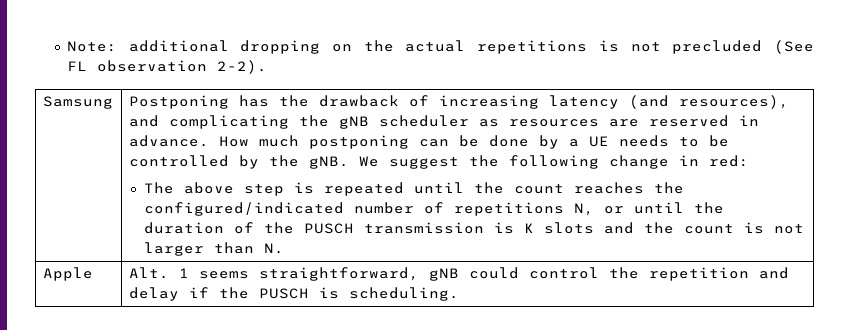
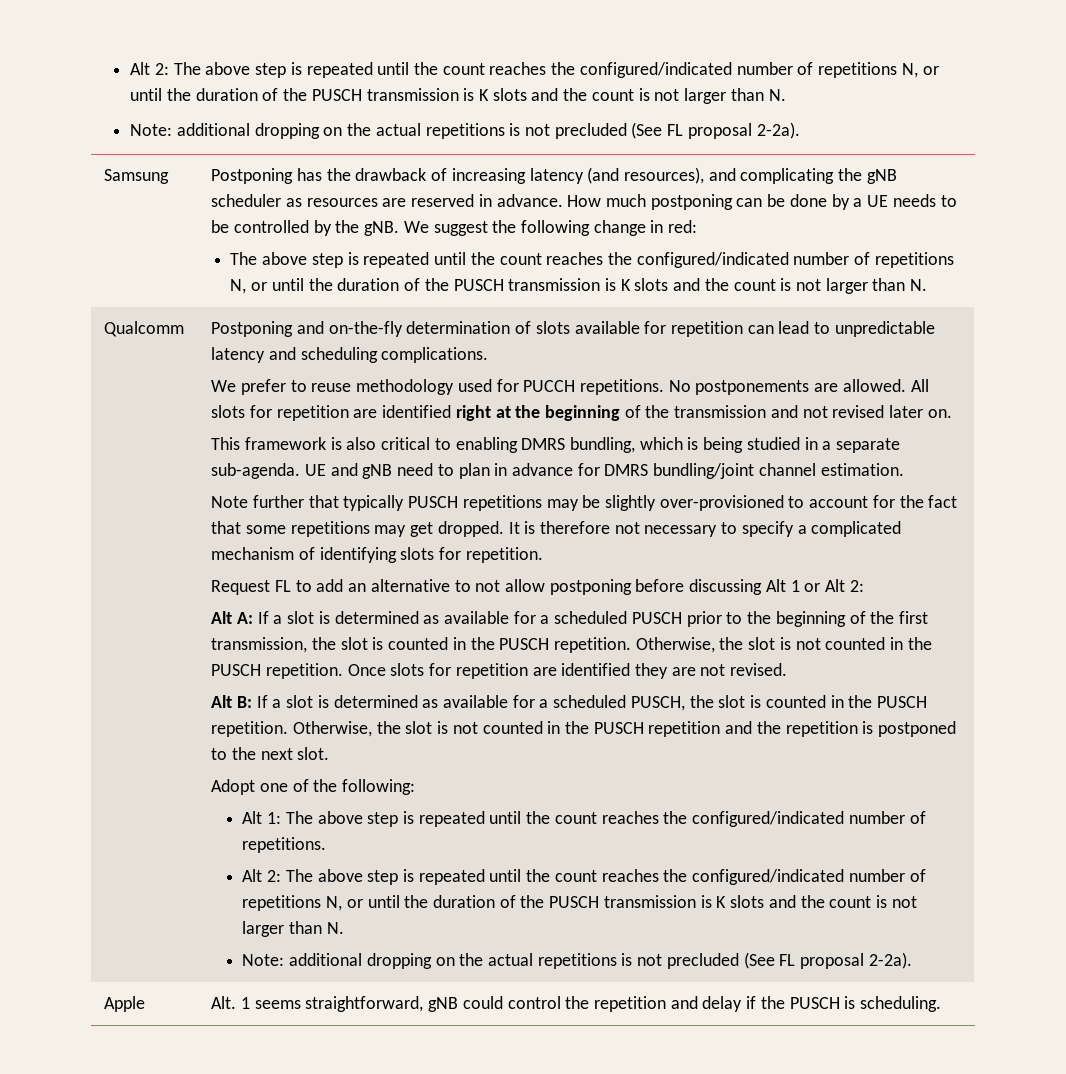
(66, 46) none -> [130,62,939,78] [130,88,786,104] Alt 2: The above step is repeated until the count reaches the configured/indicated number of repetitions N, or until the duration of the PUSCH transmission is K slots and the count is not larger than N. //
[96,60,267,74] observation 2-2). -> [687,122,800,139] proposal 2-2a).
(284, 248) none -> [104,321,185,337] [211,321,935,337] [211,347,489,363] [211,379,929,395] [211,405,952,421] [211,437,901,453] [211,463,904,479] [211,495,958,511] [211,521,902,537] [211,547,543,563] [211,579,864,595] [211,611,928,627] [211,637,932,653] [211,663,788,679] [211,695,927,711] [211,721,957,737] [211,747,330,760] [211,779,416,795] [242,811,926,827] [242,837,327,853] [242,869,926,885] [242,895,917,911] [242,921,344,937] [242,952,912,969] // Qualcomm | Postponing and on-the-fly determination of slots available for repetition can lead to unpredictable latency and scheduling complications. // We prefer to reuse methodology used for PUCCH repetitions. No postponements are allowed. All slots for repetition are identified right at the beginning of the transmission and not revised later on. // This framework is also critical to enabling DMRS bundling, which is being studied in a separate sub-agenda. UE and gNB need to plan in advance for DMRS bundling/joint channel estimation. // Note further that typically PUSCH repetitions may be slightly over-provisioned to account for the fact that some repetitions may get dropped. It is therefore not necessary to specify a complicated mechanism of identifying slots for repetition. // Request FL to add an alternative to not allow postponing before discussing Alt 1 or Alt 2: // Alt A: If a slot is determined as available for a scheduled PUSCH prior to the beginning of the first transmission, the slot is counted in the PUSCH repetition. Otherwise, the slot is not counted in the PUSCH repetition. Once slots for repetition are identified they are not revised. // Alt B: If a slot is determined as available for a scheduled PUSCH, the slot is counted in the PUSCH repetition. Otherwise, the slot is not counted in the PUSCH repetition and the repetition is postponed to the next slot. // Adopt one of the following: // Alt 1: The above step is repeated until the count reaches the configured/indicated number of repetitions. // Alt 2: The above step is repeated until the count reaches the configured/indicated number of repetitions N, or until the duration of the PUSCH transmission is K slots and the count is not larger than N. // Note: additional dropping on the actual repetitions is not precluded (See FL proposal 2-2a).

